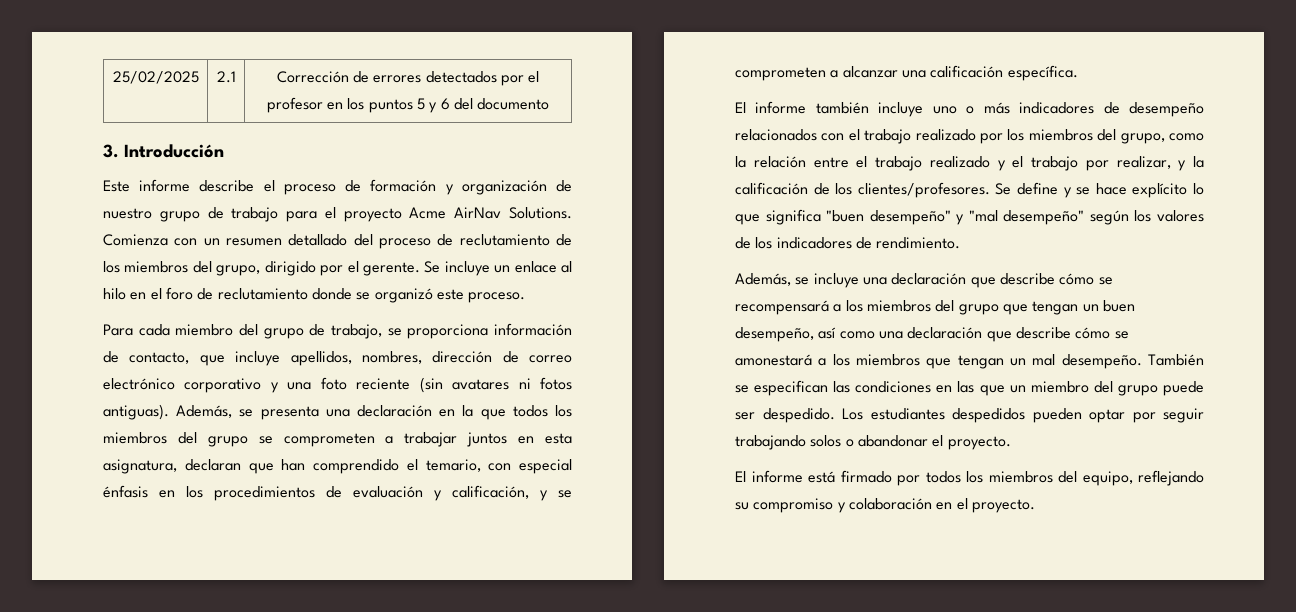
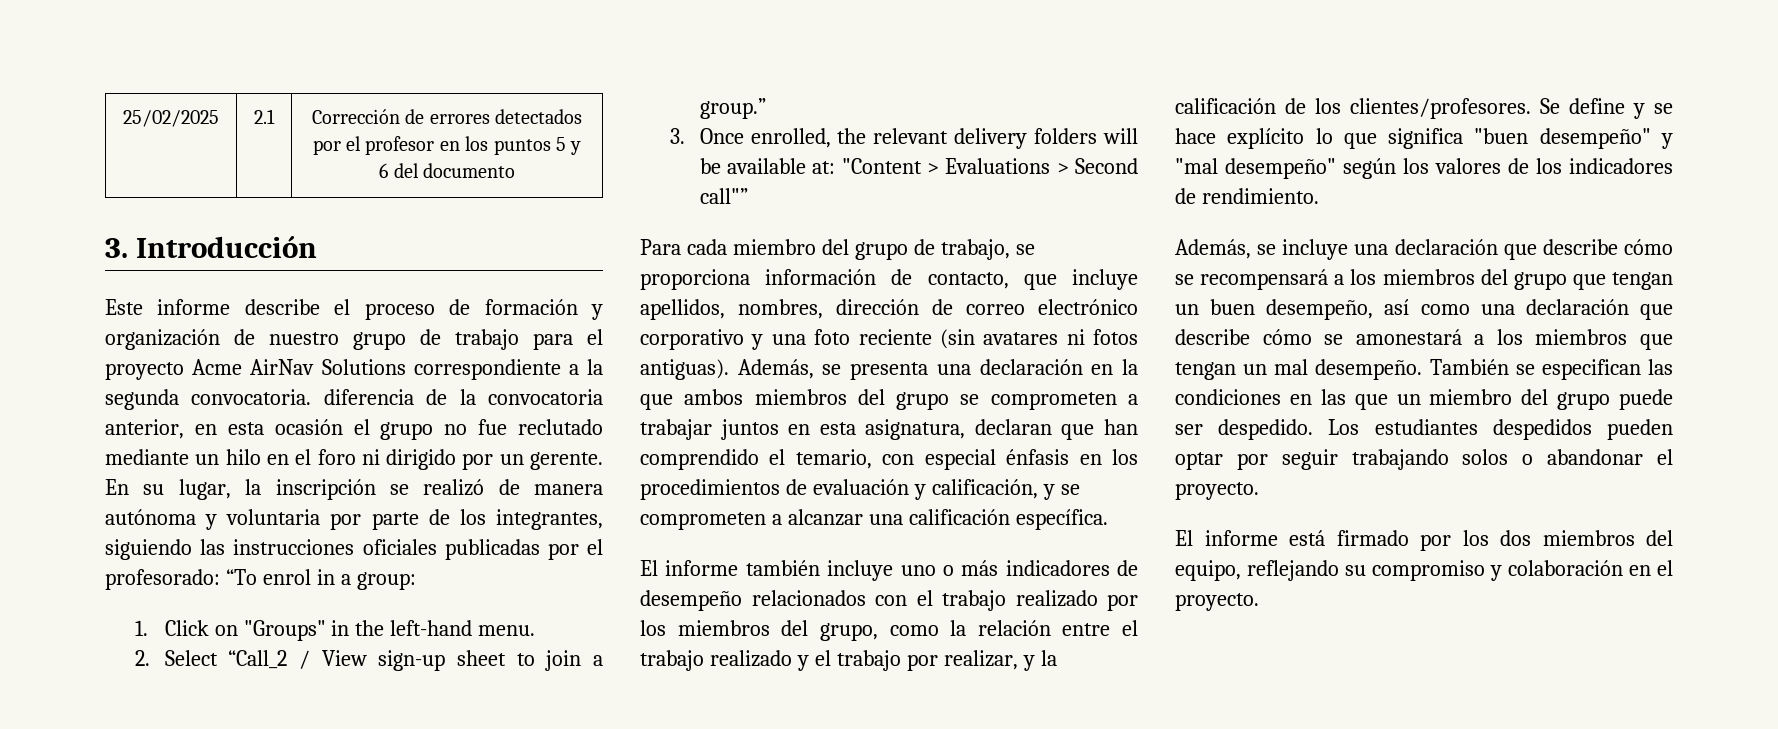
[508,207,572,219] [103,234,572,249] [103,261,572,276] [103,287,526,303] Solutions. Comienza con un resumen detallado del proceso de reclutamiento de los miembros del grupo, dirigido por el gerente. Se incluye un enlace al hilo en el foro de reclutamiento donde se organizó este proceso. -> [321,359,603,380] [105,389,603,410] [105,419,603,440] [105,449,603,470] [105,479,603,500] [105,509,604,530] [105,539,603,560] [105,569,416,590] [134,620,536,641] [134,650,603,671] [699,98,766,119] [669,128,1138,149] [699,158,1138,174] [699,188,748,204] Solutions correspondiente a la segunda convocatoria. diferencia de la convocatoria anterior, en esta ocasión el grupo no fue reclutado mediante un hilo en el foro ni dirigido por un gerente. En su lugar, la inscripción se realizó de manera autónoma y voluntaria por parte de los integrantes, siguiendo las instrucciones oficiales publicadas por el profesorado: “To enrol in a group: // 1. Click on "Groups" in the left-hand menu. // 2. Select “Call_2 / View sign-up sheet to join a group.” // 3. Once enrolled, the relevant delivery folders will be available at: "Content > Evaluations > Second call"”
[512,405,572,417] todos los -> [684,389,744,405] ambos
[925,471,983,483] todos los -> [1462,530,1531,546] los dos

